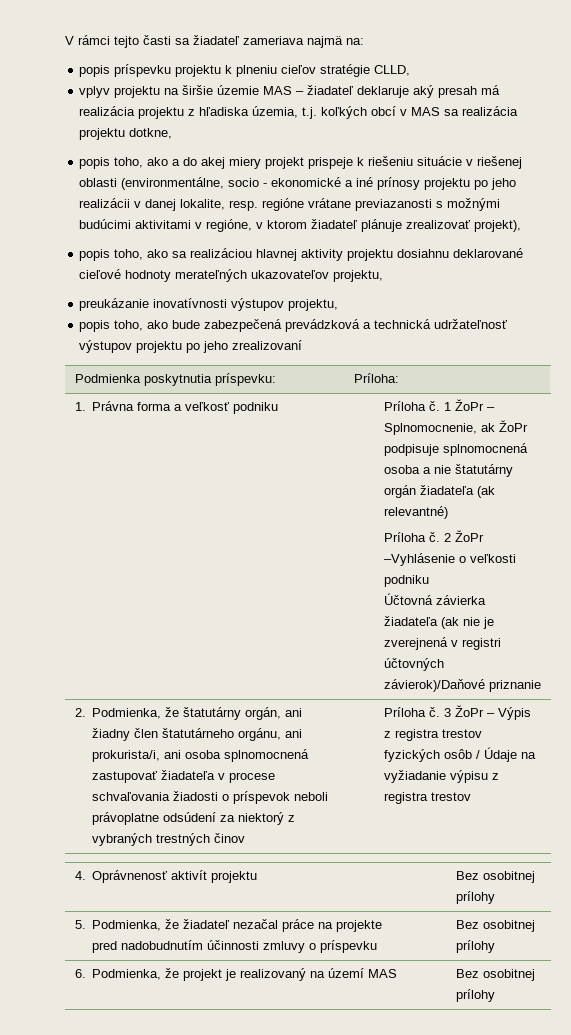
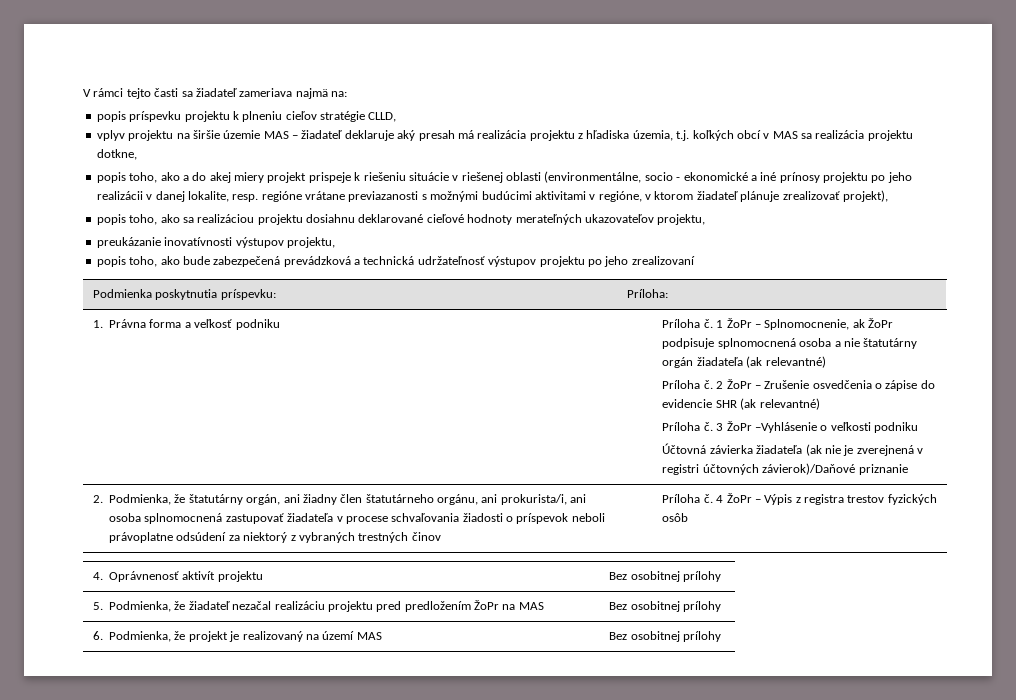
[256,249,344,261] hlavnej aktivity -> (255, 218) none
(485, 536) none -> [754,380,935,391] [662,398,820,410] [662,421,752,431] – Zrušenie osvedčenia o zápise do evidencie SHR (ak relevantné) // Príloha č. 3 ŽoPr
[444,708,452,717] 3 -> [716,495,724,503] 4
[476,747,537,762] [384,770,500,783] [384,792,472,804] / Údaje na vyžiadanie výpisu z registra trestov -> (689, 517) none
[282,919,383,932] [92,940,378,953] práce na projekte pred nadobudnutím účinnosti zmluvy o príspevku -> [274,600,544,612] realizáciu projektu pred predložením ŽoPr na MAS

